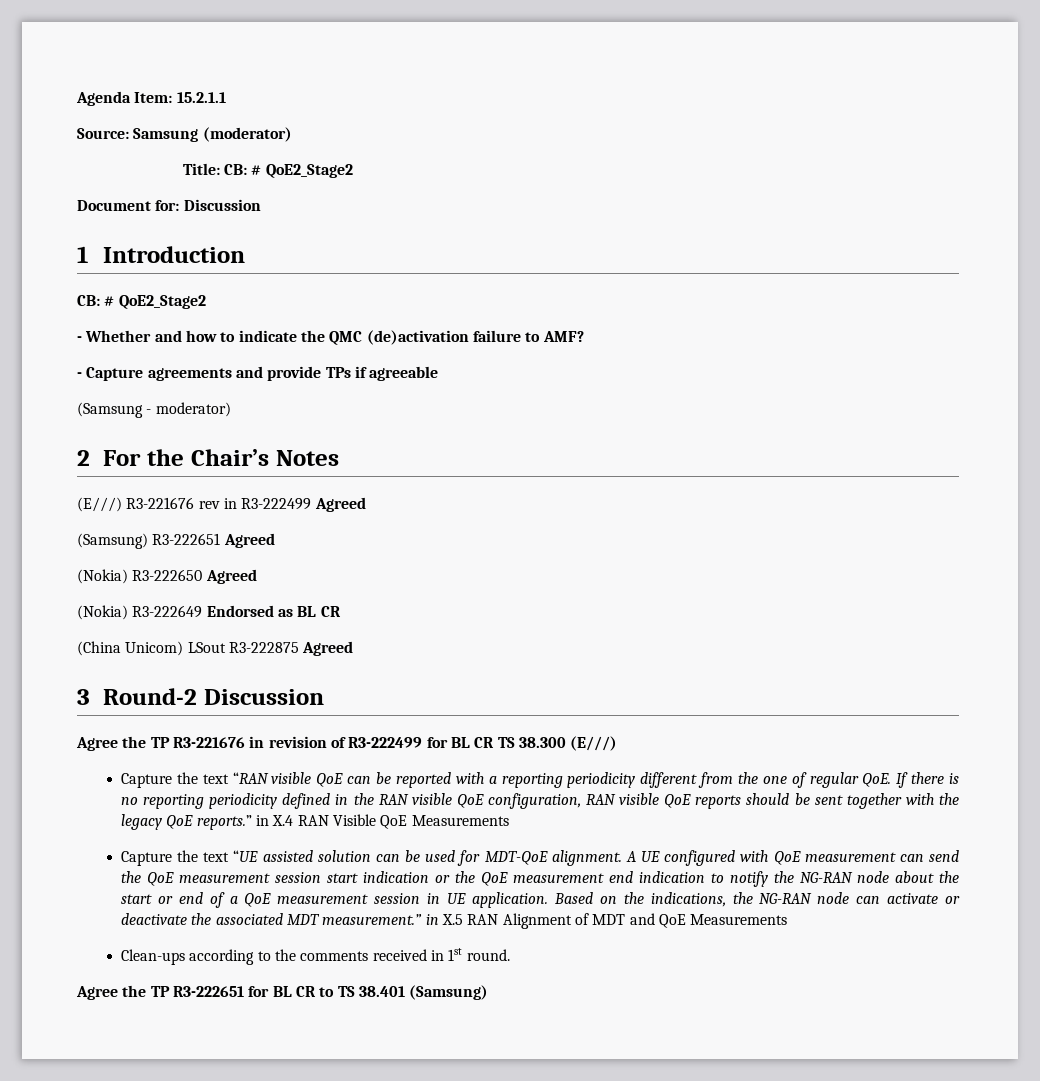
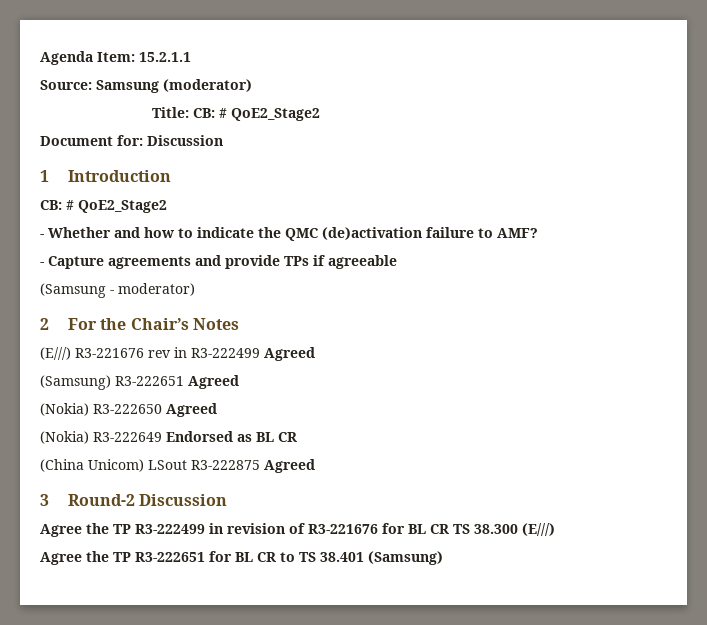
[172,737,245,748] R3-221676 -> [135,524,205,534] R3-222499
[348,737,423,748] R3-222499 -> [308,524,378,534] R3-221676
[120,772,959,788] [120,793,960,809] [120,814,509,830] [120,850,960,866] [120,871,960,887] [120,892,961,908] [120,913,788,929] [120,948,510,965] // Capture the text “RAN visible QoE can be reported with a reporting periodicity different from the one of regular QoE. If there is no reporting periodicity defined in the RAN visible QoE configuration, RAN visible QoE reports should be sent together with the legacy QoE reports.” in X.4 RAN Visible QoE Measurements // Capture the text “UE assisted solution can be used for MDT-QoE alignment. A UE configured with QoE measurement can send the QoE measurement session start indication or the QoE measurement end indication to notify the NG-RAN node about the start or end of a QoE measurement session in UE application. Based on the indications, the NG-RAN node can activate or deactivate the associated MDT measurement.” in X.5 RAN Alignment of MDT and QoE Measurements // Clean-ups according to the comments received in 1st round. -> (555, 529) none

